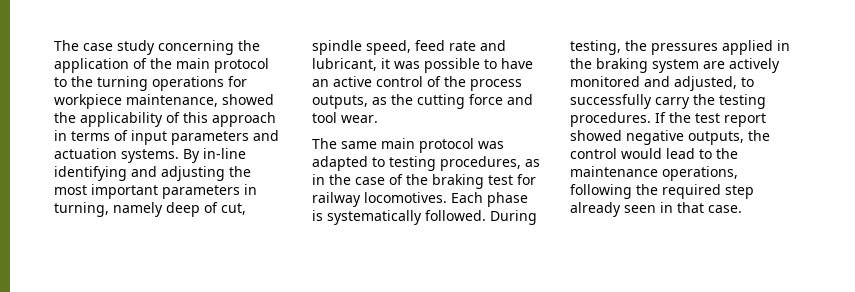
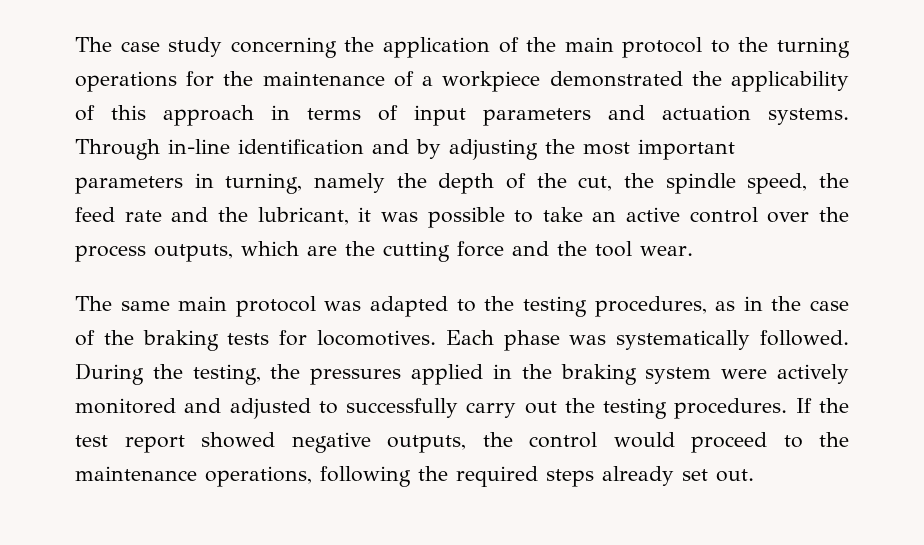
[54,94,274,109] workpiece maintenance, showed -> [223,71,683,92] the maintenance of a workpiece demonstrated
[183,148,246,163] [54,166,157,181] By in-line identifying and -> [75,139,441,160] Through in-line identification and by
[166,202,246,217] deep of cut, -> [396,173,655,194] the depth of the cut, the
(411, 47) none -> [819,173,849,188] the
(506, 45) none -> [217,207,248,222] the
[501,58,533,69] have -> [542,207,583,222] take
[427,76,441,87] of -> [767,212,810,223] over
[372,97,387,105] as -> [241,241,337,256] which are
(533, 99) none -> [557,241,587,256] the
(385, 162) none -> [484,296,515,311] the
[488,174,536,185] [312,192,361,207] test for railway -> [227,330,308,346] tests for
[312,210,323,221] is -> [569,335,607,345] was
(537, 217) none -> [152,364,183,379] the
[703,61,725,69] are -> [721,369,768,379] were
[674,76,737,91] adjusted, -> [229,398,311,419] adjusted
(690, 103) none -> [524,401,557,414] out
[666,148,695,159] lead -> [691,432,767,453] proceed
[725,185,754,199] [570,202,742,217] step already seen in that case. -> [546,466,754,487] steps already set out.

